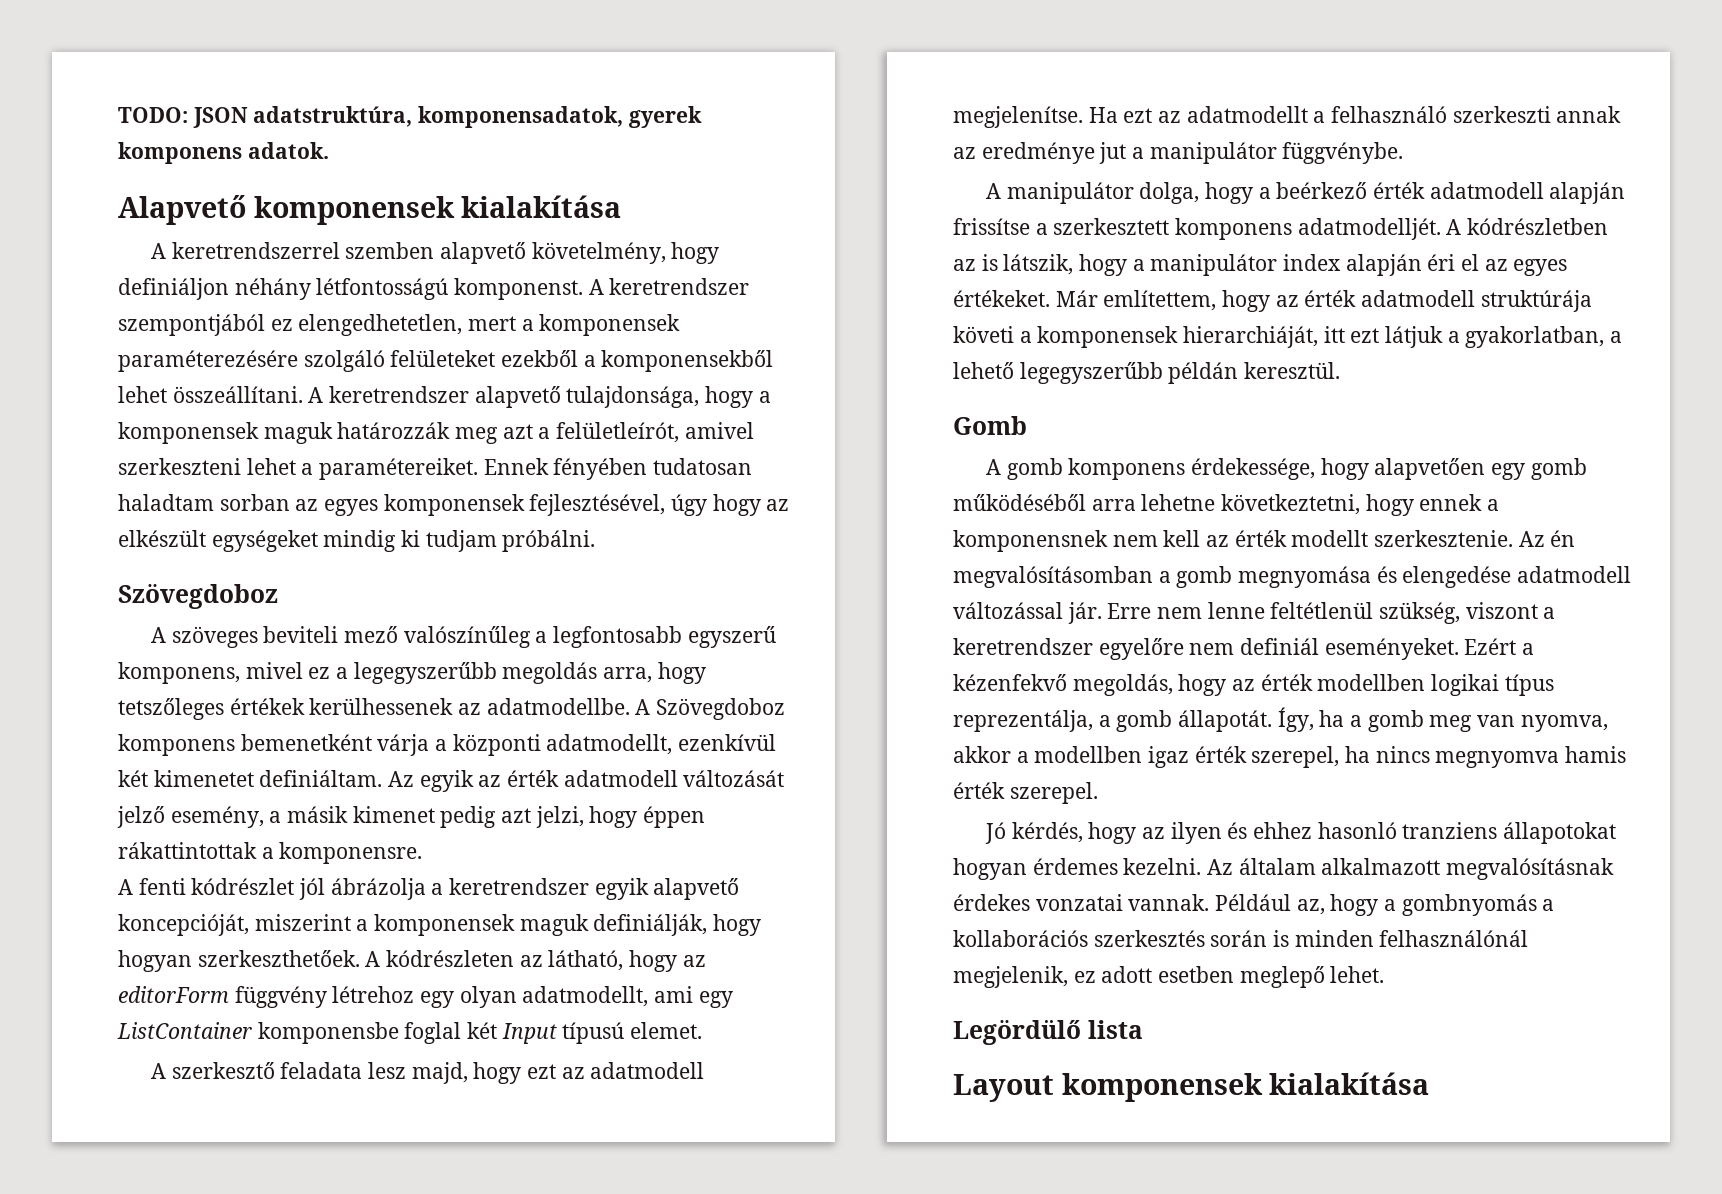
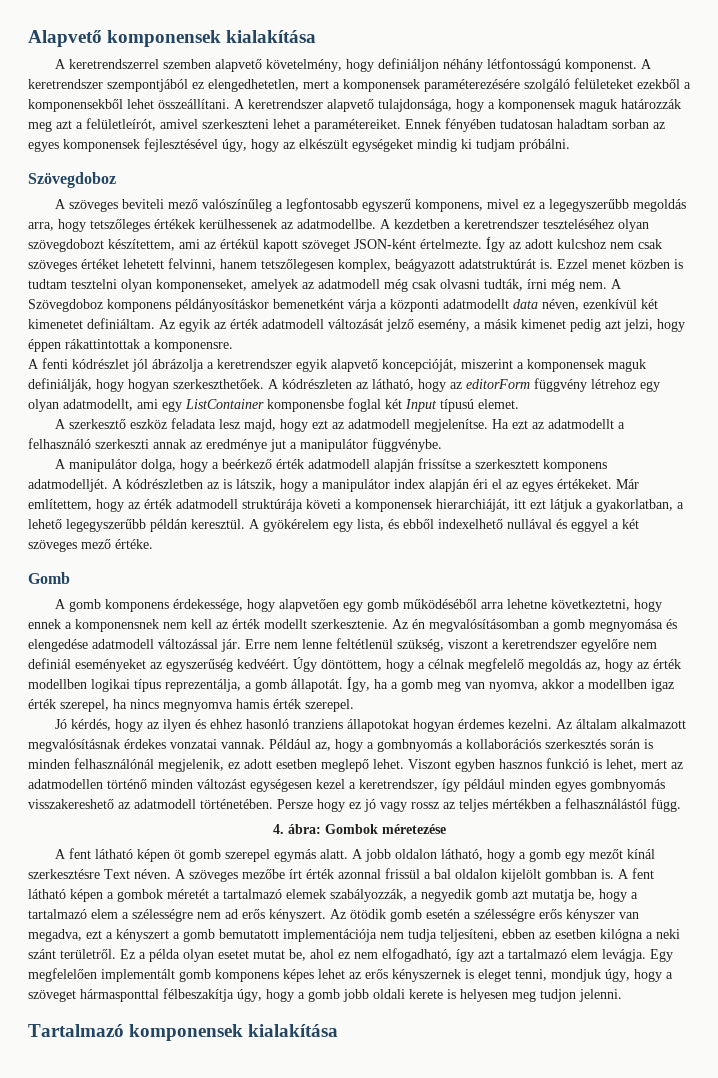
[118,106,702,128] [118,142,329,164] TODO: JSON adatstruktúra, komponensadatok, gyerek komponens adatok. // -> (28, 38) none
[529,494,708,516] fejlesztésével, úgy -> [144,138,247,152] fejlesztésével úgy,
(651, 707) none -> [394,219,649,232] [28,237,662,252] [28,258,683,272] [28,279,622,292] kezdetben a keretrendszer teszteléséhez olyan szövegdobozt készítettem, ami az értékül kapott szöveget JSON-ként értelmezte. Így az adott kulcshoz nem csak szöveges értéket lehetett felvinni, hanem tetszőlegesen komplex, beágyazott adatstruktúrát is. Ezzel menet közben is tudtam tesztelni olyan komponenseket, amelyek az adatmodell még csak olvasni tudták, írni még nem. A
(235, 745) none -> [175,299,269,312] példányosításkor
[546,734,673,755] adatmodellt, -> [443,299,579,311] adatmodellt data néven,
(275, 1070) none -> [129,419,167,429] eszköz
(1341, 370) none -> [249,519,639,532] [28,539,153,552] A gyökérelem egy lista, és ebből indexelhető nullával és eggyel a két szöveges mező értéke.
[1324,638,1535,660] [953,674,1173,696] eseményeket. Ezért a kézenfekvő megoldás, -> [75,657,601,672] eseményeket az egyszerűség kedvéért. Úgy döntöttem, hogy a célnak megfelelő megoldás az,
[953,1020,1143,1045] [953,1074,1054,1102] // Legördülő lista // Layout -> [408,758,683,772] [28,779,665,792] [28,798,681,812] [272,824,446,834] [54,848,655,862] [28,868,654,882] [28,889,638,902] [28,909,639,922] [28,929,680,942] [28,948,673,962] [28,968,673,982] [28,988,622,1002] [28,1024,124,1037] Viszont egyben hasznos funkció is lehet, mert az adatmodellen történő minden változást egységesen kezel a keretrendszer, így például minden egyes gombnyomás visszakereshető az adatmodell történetében. Persze hogy ez jó vagy rossz az teljes mértékben a felhasználástól függ. // 4. ábra: Gombok méretezése // A fent látható képen öt gomb szerepel egymás alatt. A jobb oldalon látható, hogy a gomb egy mezőt kínál szerkesztésre Text néven. A szöveges mezőbe írt érték azonnal frissül a bal oldalon kijelölt gombban is. A fent látható képen a gombok méretét a tartalmazó elemek szabályozzák, a negyedik gomb azt mutatja be, hogy a tartalmazó elem a szélességre nem ad erős kényszert. Az ötödik gomb esetén a szélességre erős kényszer van megadva, ezt a kényszert a gomb bemutatott implementációja nem tudja teljesíteni, ebben az esetben kilógna a neki szánt területről. Ez a példa olyan esetet mutat be, ahol ez nem elfogadható, így azt a tartalmazó elem levágja. Egy megfelelően implementált gomb komponens képes lehet az erős kényszernek is eleget tenni, mondjuk úgy, hogy a szöveget hármasponttal félbeszakítja úgy, hogy a gomb jobb oldali kerete is helyesen meg tudjon jelenni. // Tartalmazó

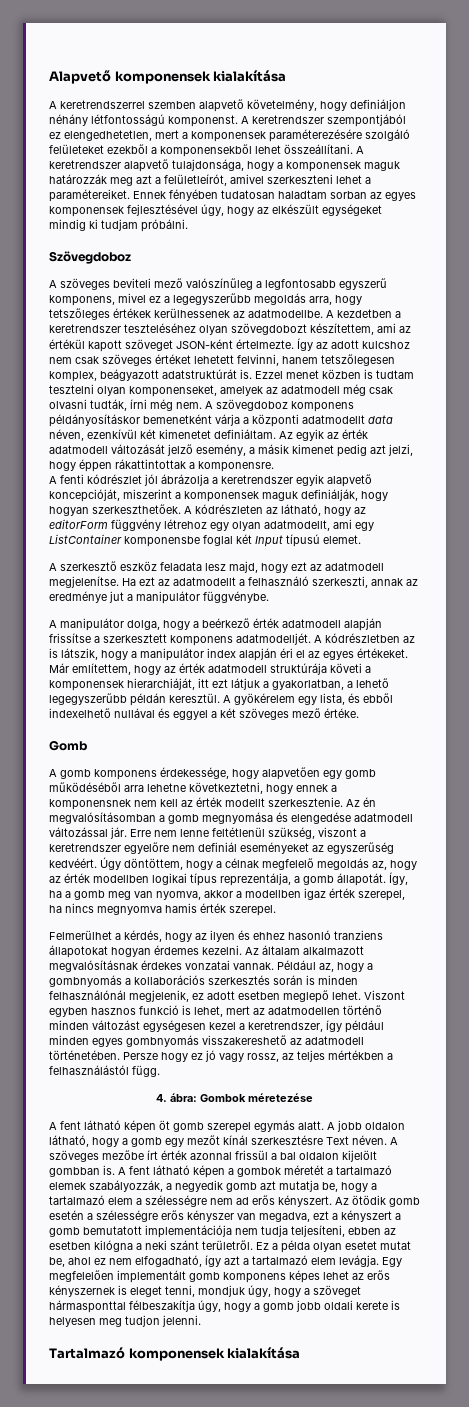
[28,299,103,312] Szövegdoboz -> [216,399,288,411] szövegdoboz
[95,439,149,449] szerkeszti -> [312,576,368,588] szerkeszti,
[54,719,67,729] Jó -> [49,930,121,940] Felmerülhet a
[411,802,439,809] rossz -> [247,1053,279,1062] rossz,

